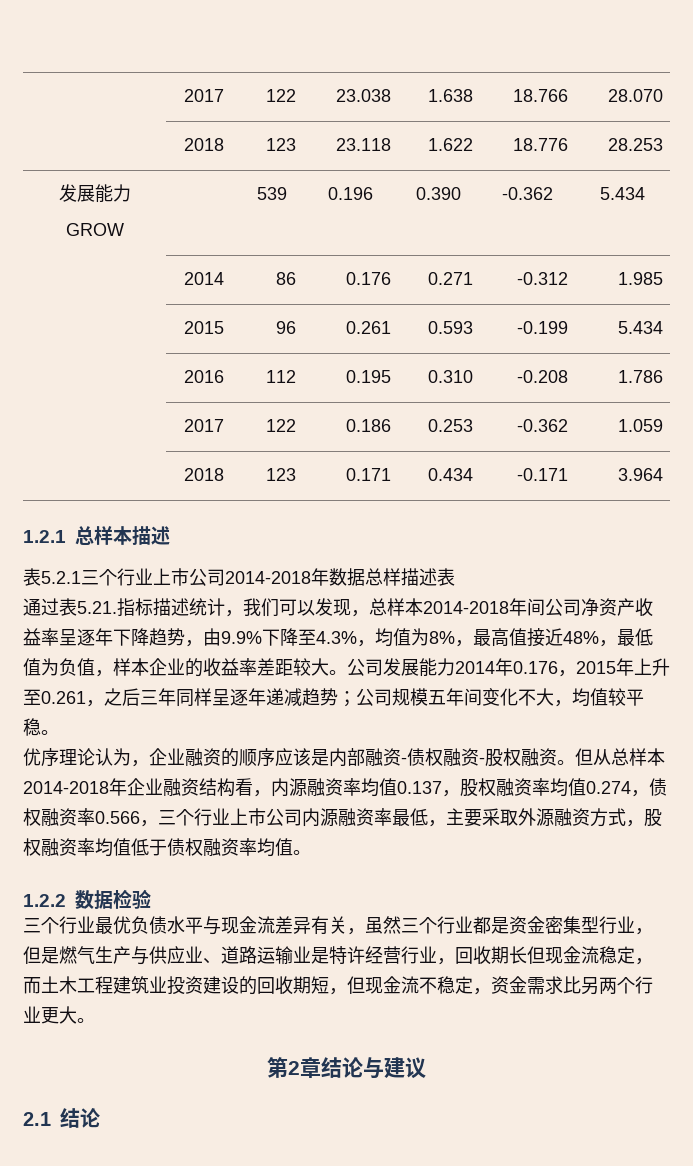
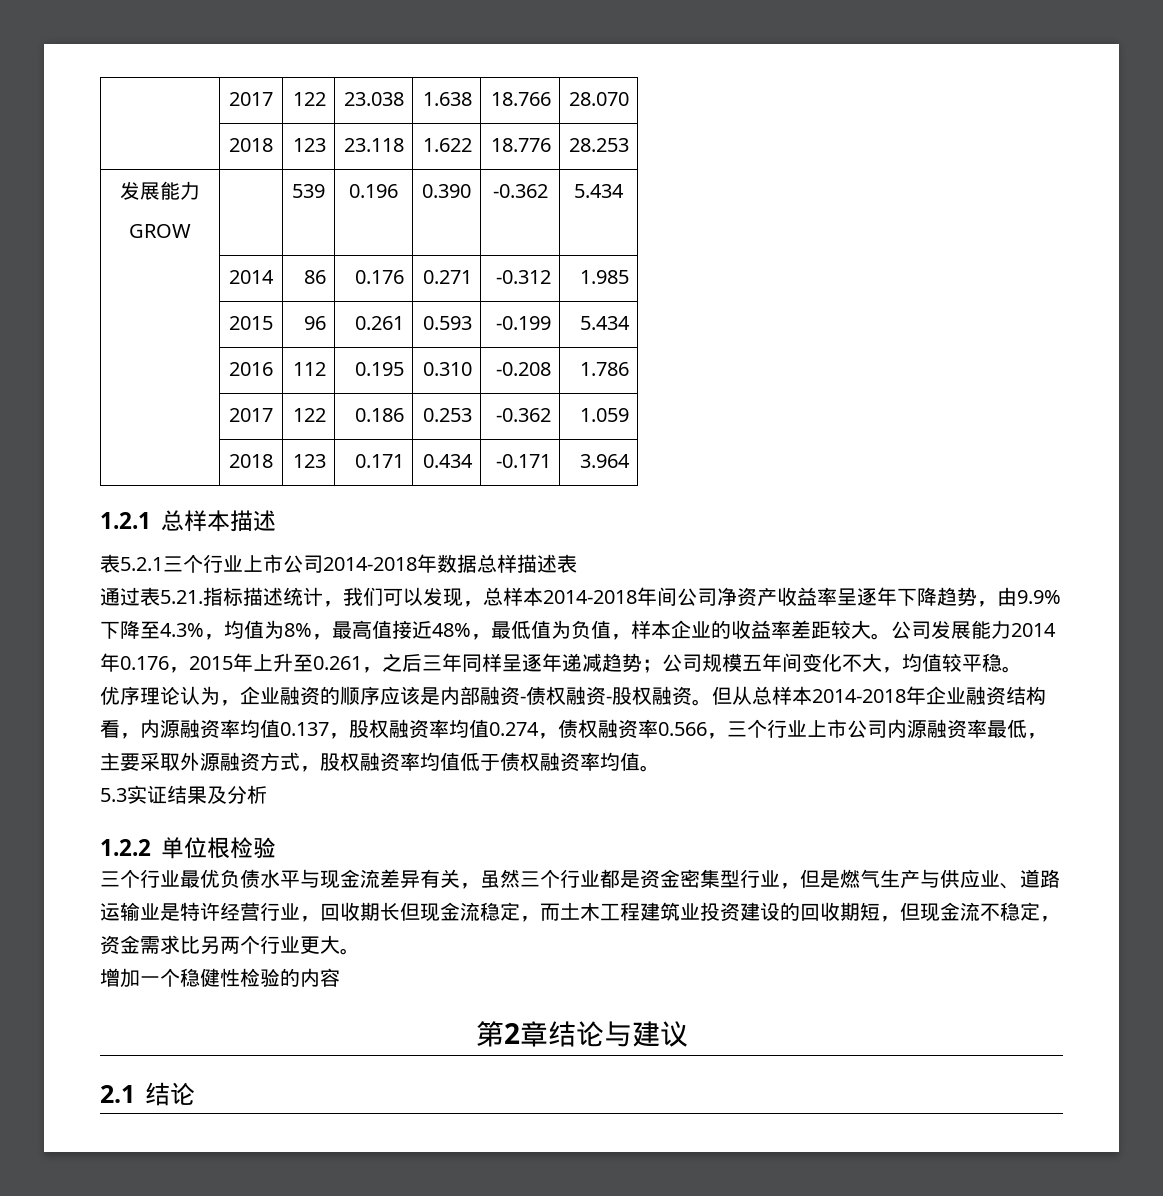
(311, 852) none -> [100,785,267,804] // 5.3实证结果及分析
[75,890,113,909] 数据 -> [161,837,230,859] 单位根
(95, 1020) none -> [100,968,340,988] // 增加一个稳健性检验的内容

